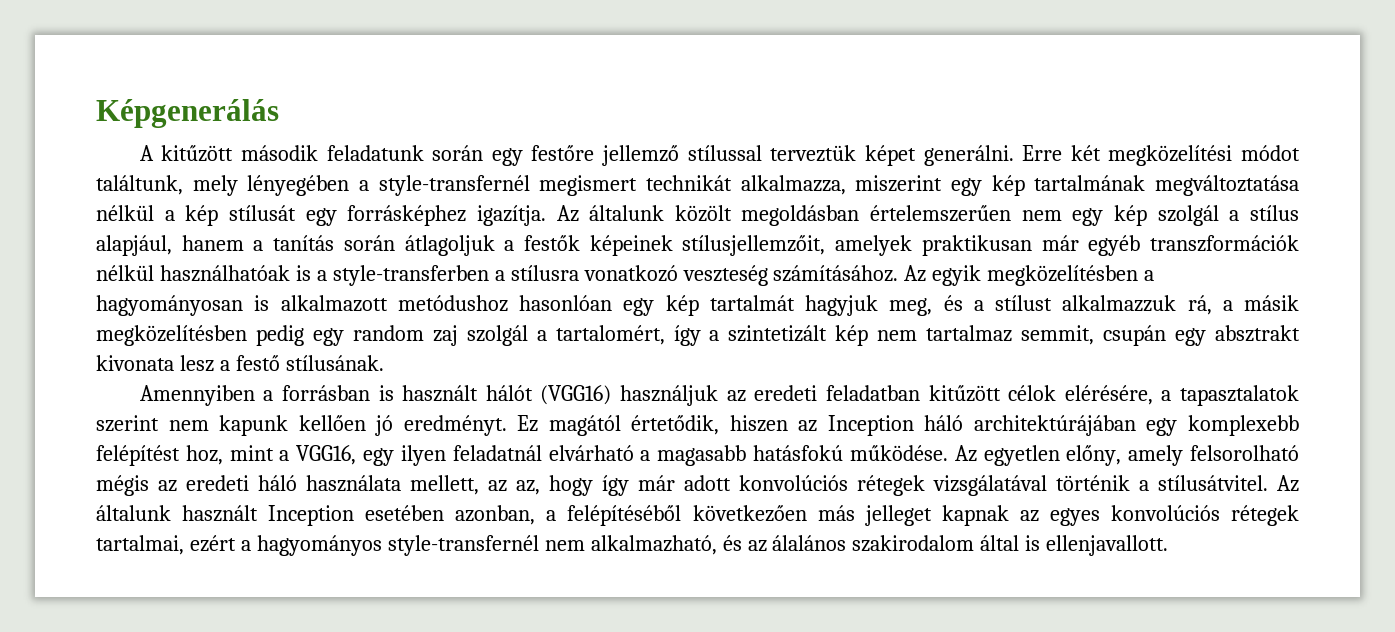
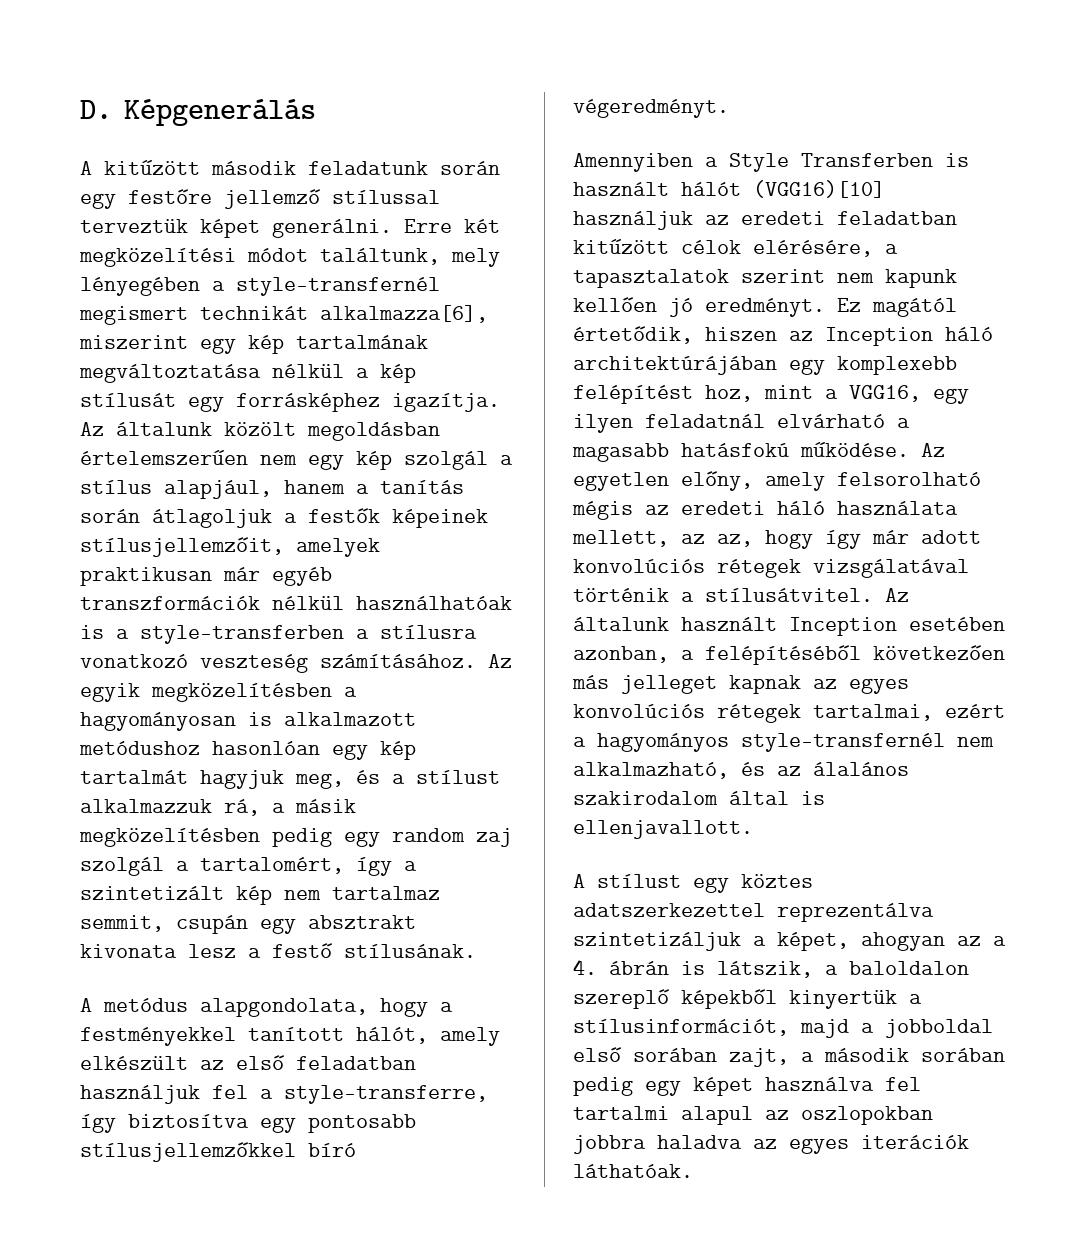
(96, 113) none -> [80,100,112,119] D.
[740,175,846,195] alkalmazza, -> [320,305,488,323] alkalmazza[6],
(384, 363) none -> [80,998,453,1017] [80,1027,500,1046] [80,1055,416,1070] [80,1085,488,1104] [80,1114,416,1133] [80,1142,356,1162] [573,99,729,118] // A metódus alapgondolata, hogy a festményekkel tanított hálót, amely elkészült az első feladatban használjuk fel a style-transferre, így biztosítva egy pontosabb stílusjellemzőkkel bíró végeredményt.
[281,385,370,401] forrásban -> [729,153,933,172] Style Transferben
[540,385,612,405] (VGG16) -> [753,180,885,198] (VGG16)[10]
(1169, 545) none -> [573,874,813,893] [573,903,934,922] [573,932,1006,951] [573,959,969,978] [573,989,922,1009] [573,1019,993,1038] [573,1047,1005,1067] [573,1077,921,1096] [573,1106,933,1125] [573,1135,969,1154] [573,1164,693,1178] // A stílust egy köztes adatszerkezettel reprezentálva szintetizáljuk a képet, ahogyan az a 4. ábrán is látszik, a baloldalon szereplő képekből kinyertük a stílusinformációt, majd a jobboldal első sorában zajt, a második sorában pedig egy képet használva fel tartalmi alapul az oszlopokban jobbra haladva az egyes iterációk láthatóak.

